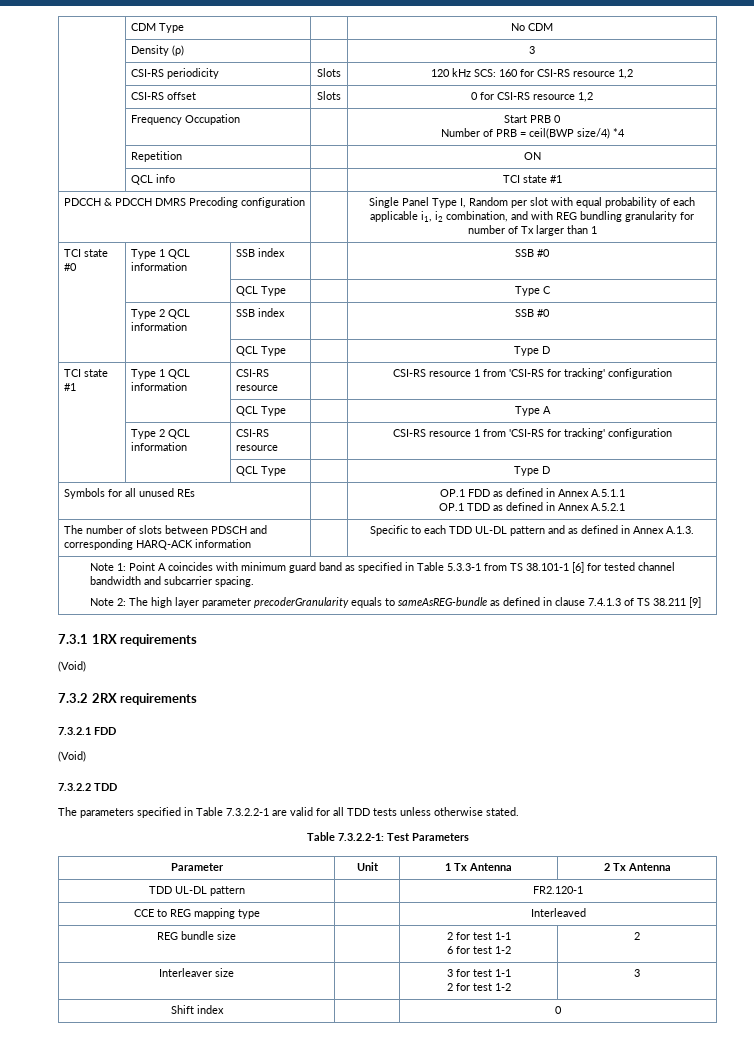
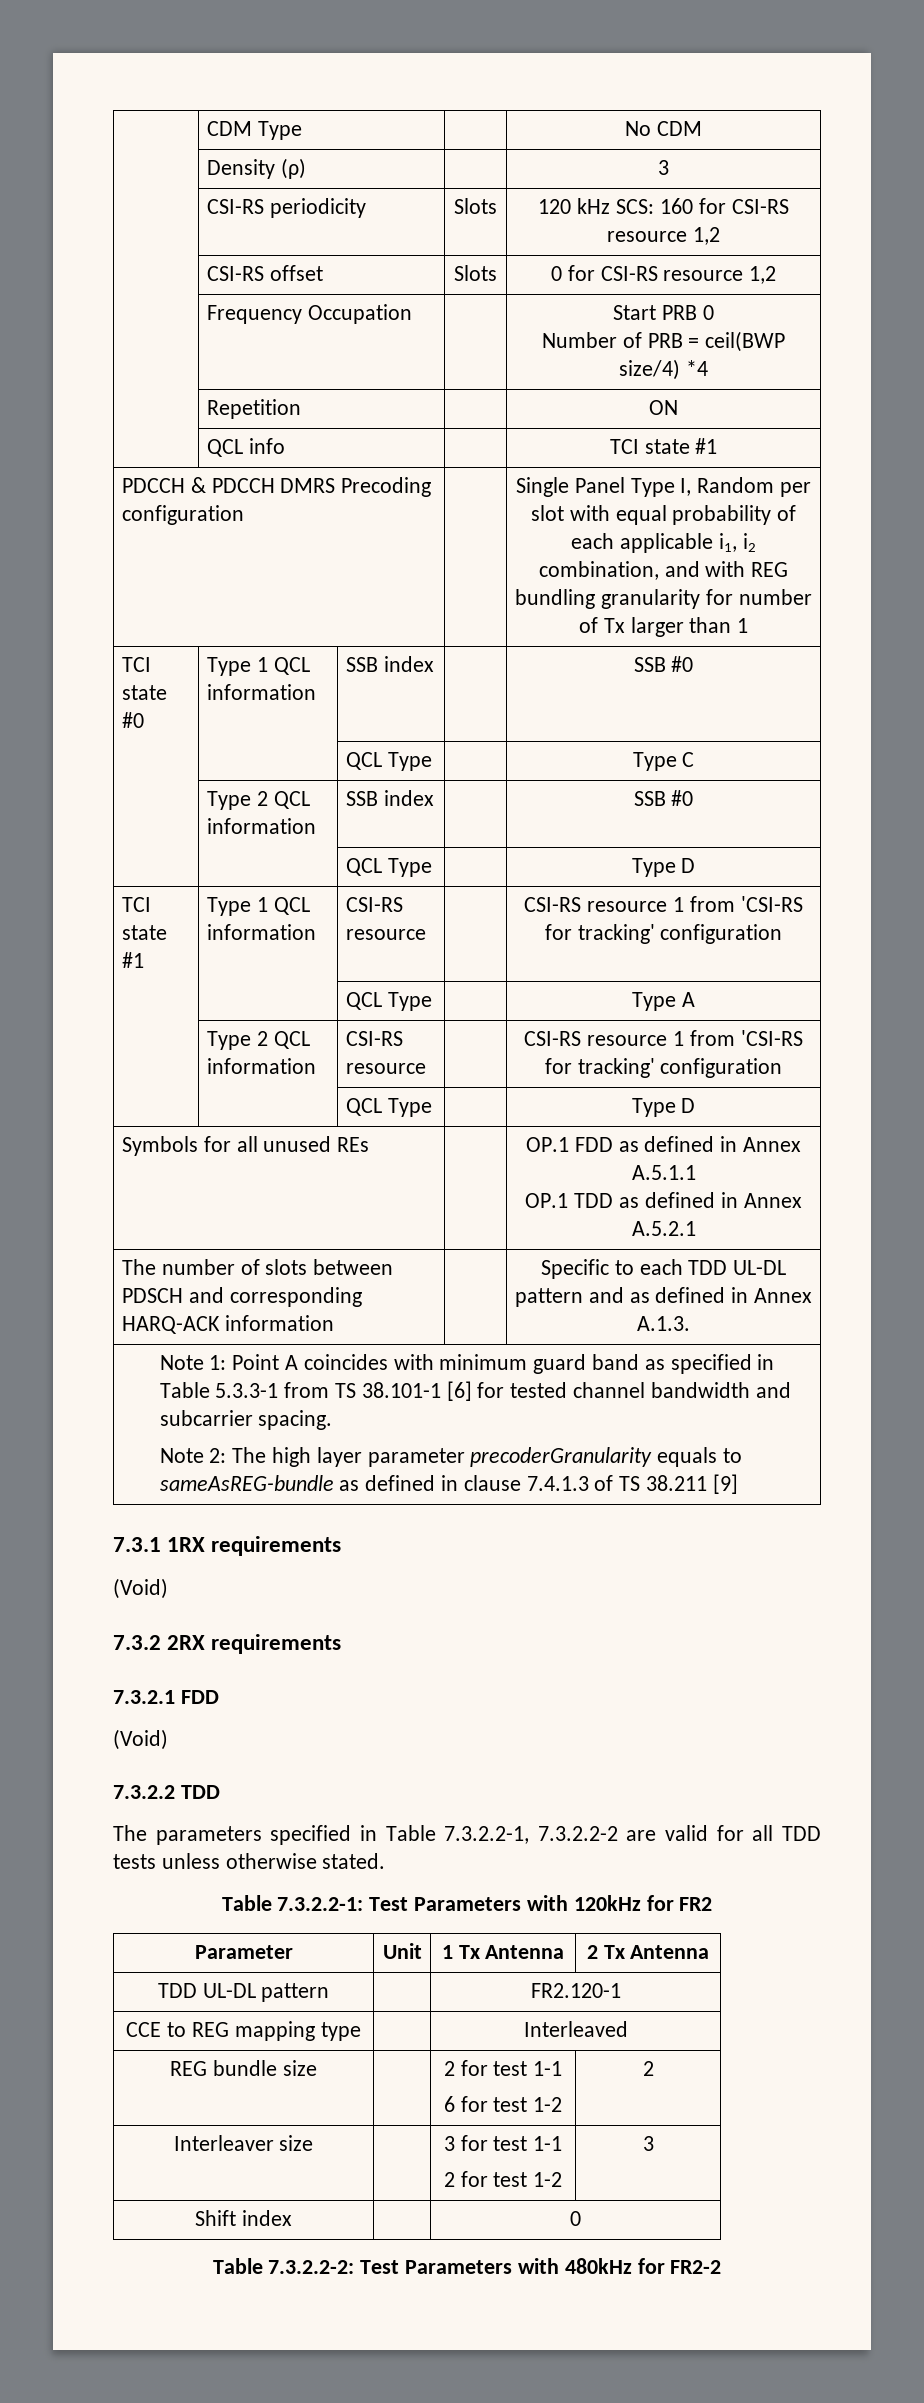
[226,808,269,816] 7.3.2.2-1 -> [444,1826,618,1844] 7.3.2.2-1, 7.3.2.2-2
(469, 837) none -> [526,1895,713,1911] with 120kHz for FR2
(562, 1010) none -> [212,2258,722,2274] // Table 7.3.2.2-2: Test Parameters with 480kHz for FR2-2

